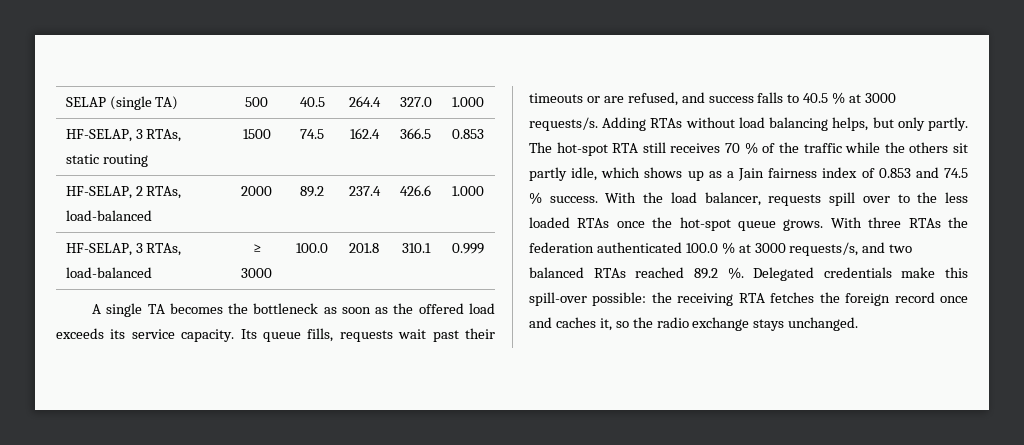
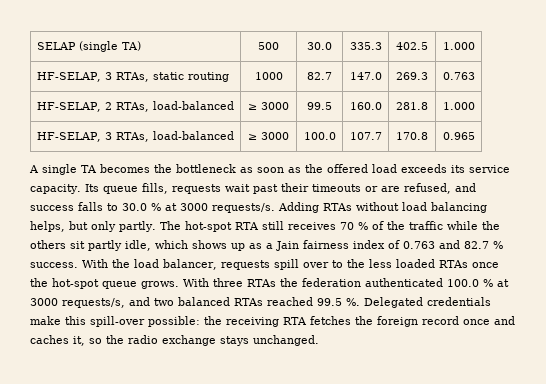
[299,97,325,107] [348,96,381,107] [399,97,432,107] 40.5 | 264.4 | 327.0 -> [307,42,332,50] [349,42,382,50] [396,42,428,50] 30.0 | 335.3 | 402.5
[242,129,271,139] [300,129,324,139] [349,128,380,139] [400,128,431,139] [452,129,484,139] 1500 | 74.5 | 162.4 | 366.5 | 0.853 -> [254,72,283,80] [307,72,332,80] [349,72,382,80] [396,72,428,80] [442,72,475,80] 1000 | 82.7 | 147.0 | 269.3 | 0.763
[241,186,272,196] [300,186,324,197] [348,186,381,196] [400,185,431,196] 2000 | 89.2 | 237.4 | 426.6 -> [248,102,289,110] [307,102,332,110] [349,102,382,110] [396,102,428,110] ≥ 3000 | 99.5 | 160.0 | 281.8
[349,243,379,253] [401,243,431,253] [452,243,484,254] 201.8 | 310.1 | 0.999 -> [349,132,382,140] [396,132,428,140] [442,132,475,140] 107.7 | 170.8 | 0.965
[803,93,829,103] 40.5 -> [122,203,147,211] 30.0
[878,167,968,178] 0.853 and 74.5 -> [403,240,489,249] 0.763 and 82.7
[693,268,718,279] 89.2 -> [317,298,342,306] 99.5

